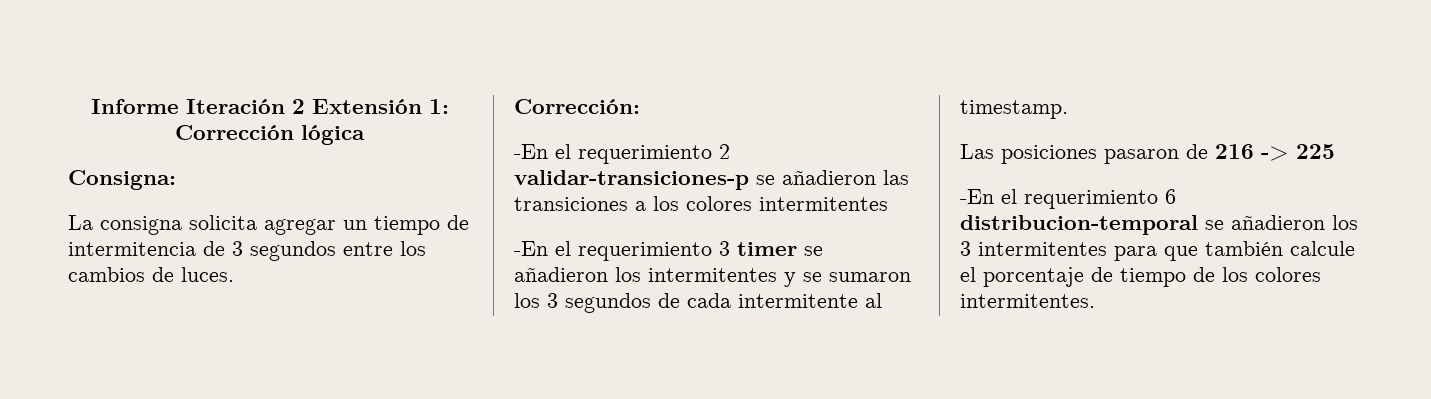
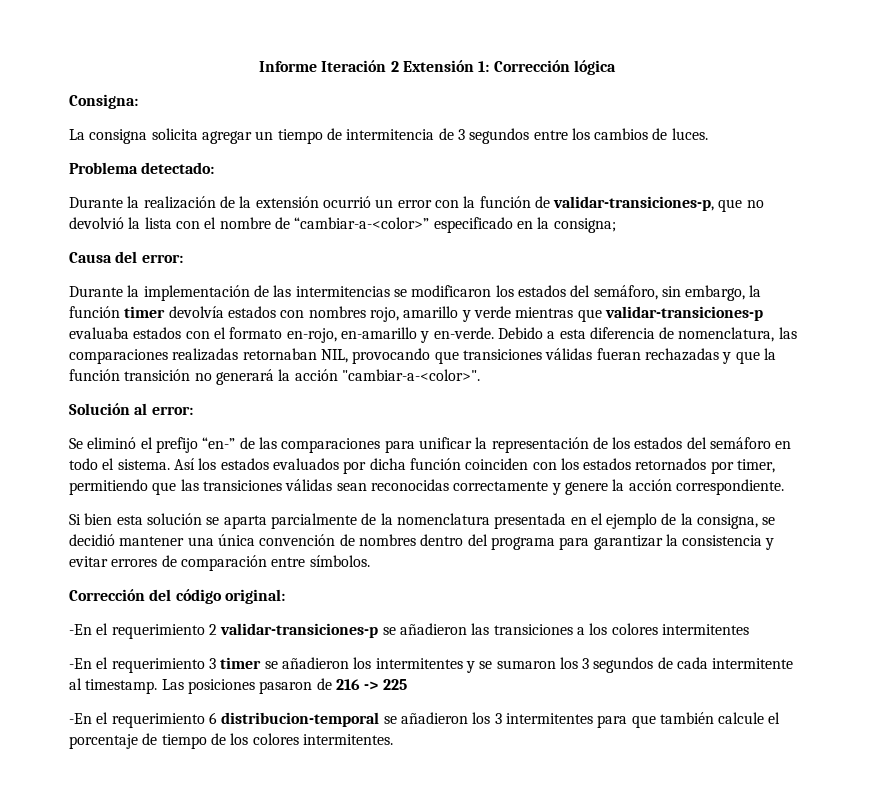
[514,99,640,114] Corrección: -> [69,162,215,174] [69,196,764,212] [69,217,616,233] [69,251,183,263] [69,285,762,301] [69,306,763,322] [69,327,797,343] [69,348,776,364] [69,369,480,385] [69,403,193,415] [69,437,792,453] [69,458,776,474] [69,479,784,495] [69,513,776,529] [69,534,775,550] [69,555,370,571] [69,589,285,604] Problema detectado: // Durante la realización de la extensión ocurrió un error con la función de validar-transiciones-p, que no devolvió la lista con el nombre de “cambiar-a-<color>” especificado en la consigna; // Causa del error: // Durante la implementación de las intermitencias se modificaron los estados del semáforo, sin embargo, la función timer devolvía estados con nombres rojo, amarillo y verde mientras que validar-transiciones-p evaluaba estados con el formato en-rojo, en-amarillo y en-verde. Debido a esta diferencia de nomenclatura, las comparaciones realizadas retornaban NIL, provocando que transiciones válidas fueran rechazadas y que la función transición no generará la acción "cambiar-a-<color>". // Solución al error: // Se eliminó el prefijo “en-” de las comparaciones para unificar la representación de los estados del semáforo en todo el sistema. Así los estados evaluados por dicha función coinciden con los estados retornados por timer, permitiendo que las transiciones válidas sean reconocidas correctamente y genere la acción correspondiente. // Si bien esta solución se aparta parcialmente de la nomenclatura presentada en el ejemplo de la consigna, se decidió mantener una única convención de nombres dentro del programa para garantizar la consistencia y evitar errores de comparación entre símbolos. // Corrección del código original:
(1068, 109) // -> (158, 686) none

